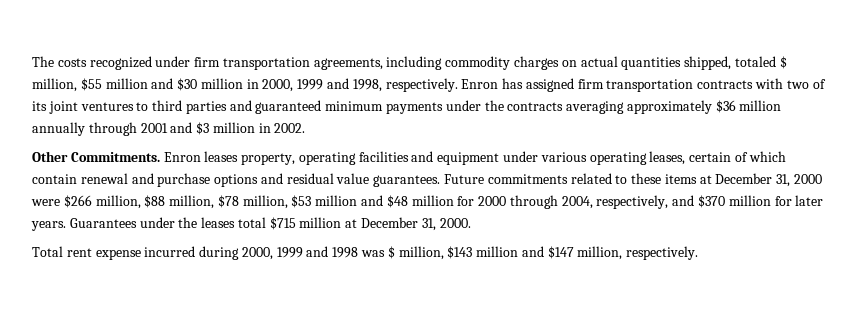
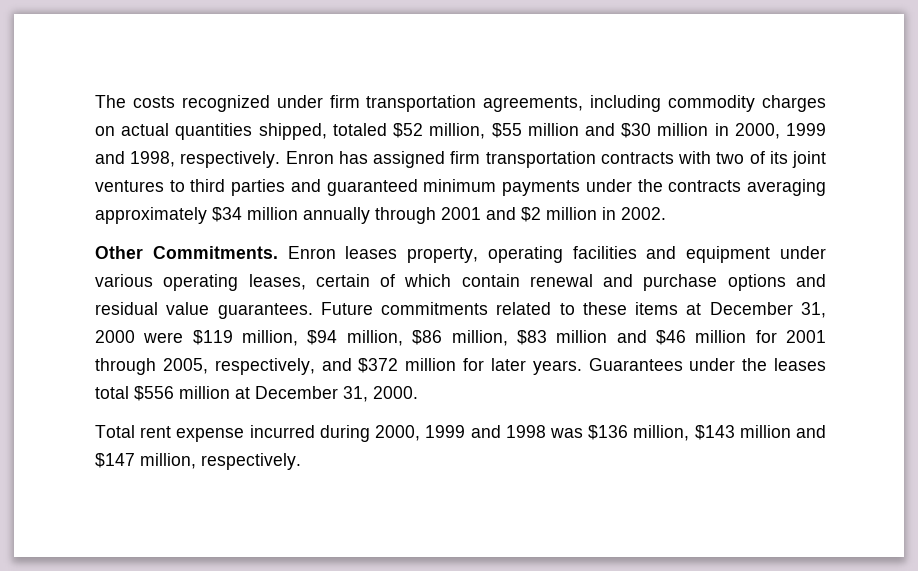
[779,56,787,69] $ -> [393,123,424,138] $52
[715,100,736,113] $36 -> [212,207,242,222] $34
[196,122,210,135] $3 -> [521,207,541,222] $2
[63,195,593,209] $266 million, $88 million, $78 million, $53 million and $48 million for 2000 through 2004, -> [192,330,827,346] [95,358,208,375] $119 million, $94 million, $86 million, $83 million and $46 million for 2001 through 2005,
[698,195,726,208] $370 -> [358,358,399,373] $372
[269,217,296,230] $715 -> [134,386,174,401] $556
[387,246,395,259] $ -> [588,425,629,440] $136

